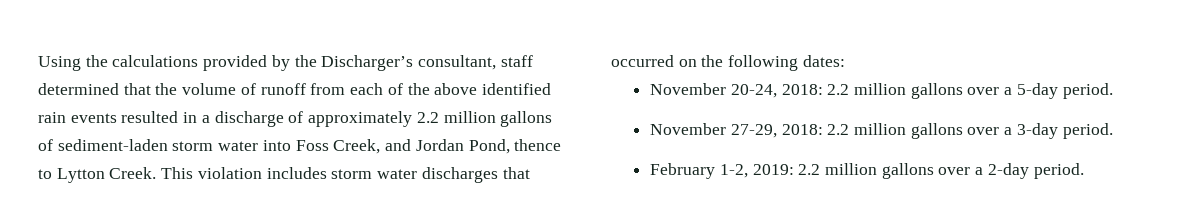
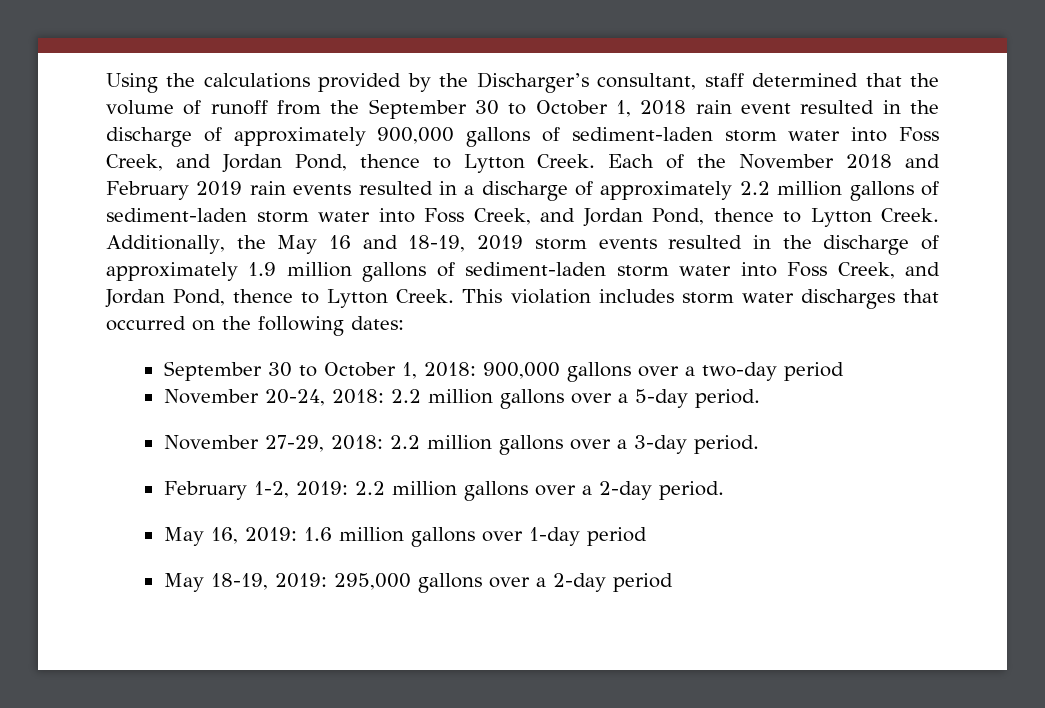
[350,83,551,95] each of the above identified -> [330,99,940,119] [106,127,939,147] [106,154,940,173] [106,181,243,200] the September 30 to October 1, 2018 rain event resulted in the discharge of approximately 900,000 gallons of sediment-laden storm water into Foss Creek, and Jordan Pond, thence to Lytton Creek. Each of the November 2018 and February 2019
(157, 173) none -> [106,235,940,255] [106,262,941,282] [105,289,455,308] Additionally, the May 16 and 18-19, 2019 storm events resulted in the discharge of approximately 1.9 million gallons of sediment-laden storm water into Foss Creek, and Jordan Pond, thence to Lytton Creek.
(845, 61) none -> [163,361,844,382] // September 30 to October 1, 2018: 900,000 gallons over a two-day period
(1084, 171) none -> [163,527,647,547] [163,573,673,593] // May 16, 2019: 1.6 million gallons over 1-day period // May 18-19, 2019: 295,000 gallons over a 2-day period

